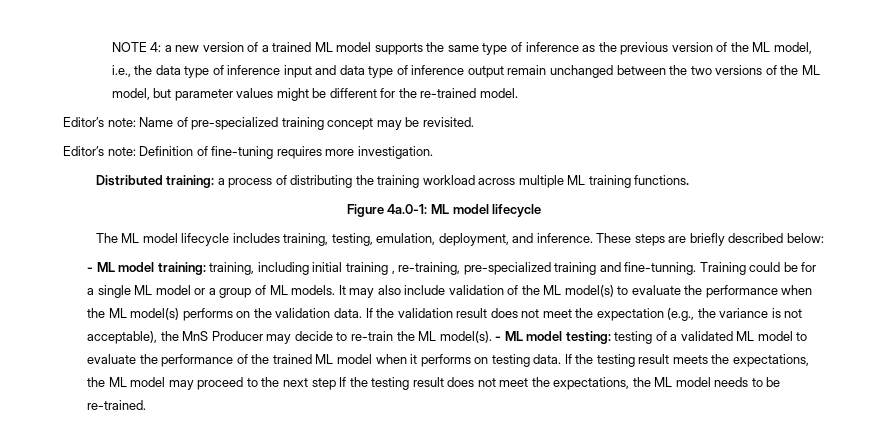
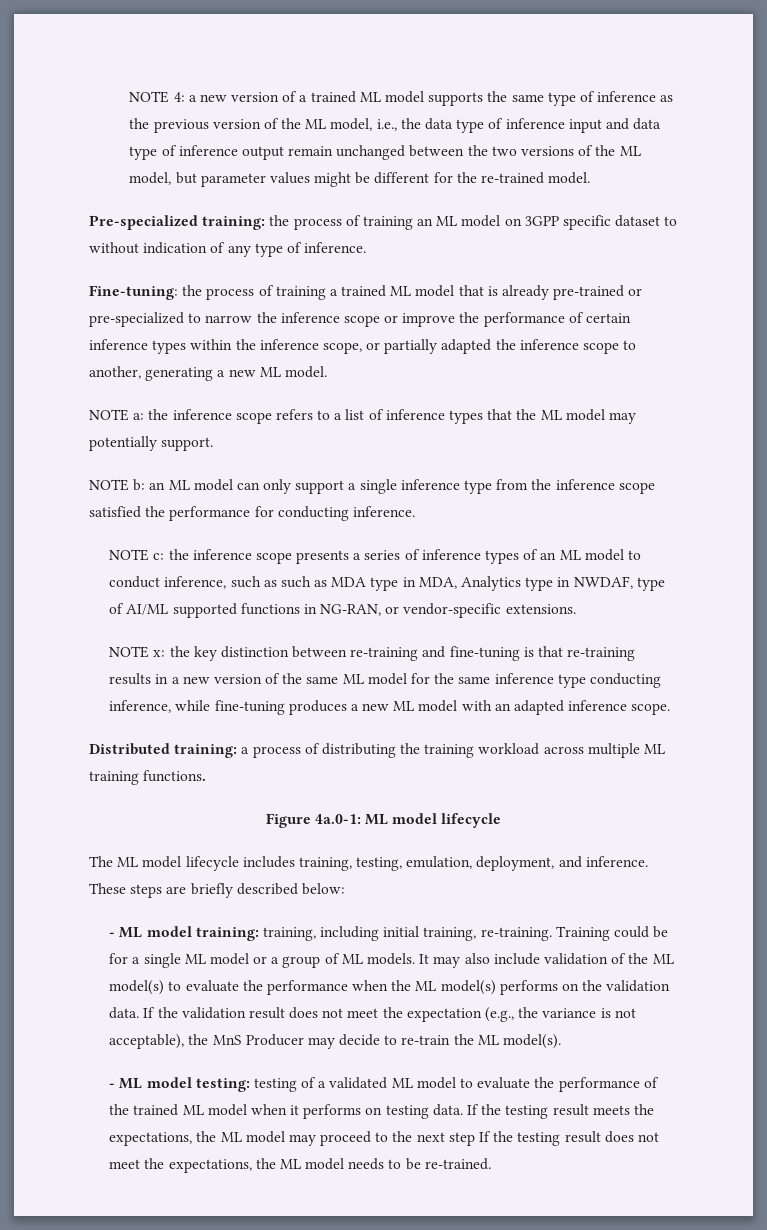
[63,117,474,130] [63,146,433,159] Editor’s note: Name of pre-specialized training concept may be revisited. // Editor’s note: Definition of fine-tuning requires more investigation. -> [89,215,678,230] [89,242,367,257] [89,285,643,300] [89,312,632,327] [89,339,637,354] [89,366,327,381] [89,409,636,424] [89,436,214,451] [89,479,655,494] [89,506,415,521] [109,549,641,564] [109,576,665,591] [109,603,576,618] [109,646,636,661] [109,673,661,688] [109,700,671,715] Pre-specialized training: the process of training an ML model on 3GPP specific dataset to without indication of any type of inference. // Fine-tuning: the process of training a trained ML model that is already pre-trained or pre-specialized to narrow the inference scope or improve the performance of certain inference types within the inference scope, or partially adapted the inference scope to another, generating a new ML model. // NOTE a: the inference scope refers to a list of inference types that the ML model may potentially support. // NOTE b: an ML model can only support a single inference type from the inference scope satisfied the performance for conducting inference. // NOTE c: the inference scope presents a series of inference types of an ML model to conduct inference, such as such as MDA type in MDA, Analytics type in NWDAF, type of AI/ML supported functions in NG-RAN, or vendor-specific extensions. // NOTE x: the key distinction between re-training and fine-tuning is that re-training results in a new version of the same ML model for the same inference type conducting inference, while fine-tuning produces a new ML model with an adapted inference scope.
[345,262,697,275] training , re-training, pre-specialized training and fine-tunning. -> [423,927,552,941] training, re-training.
(492, 337) none -> (562, 1041) //

